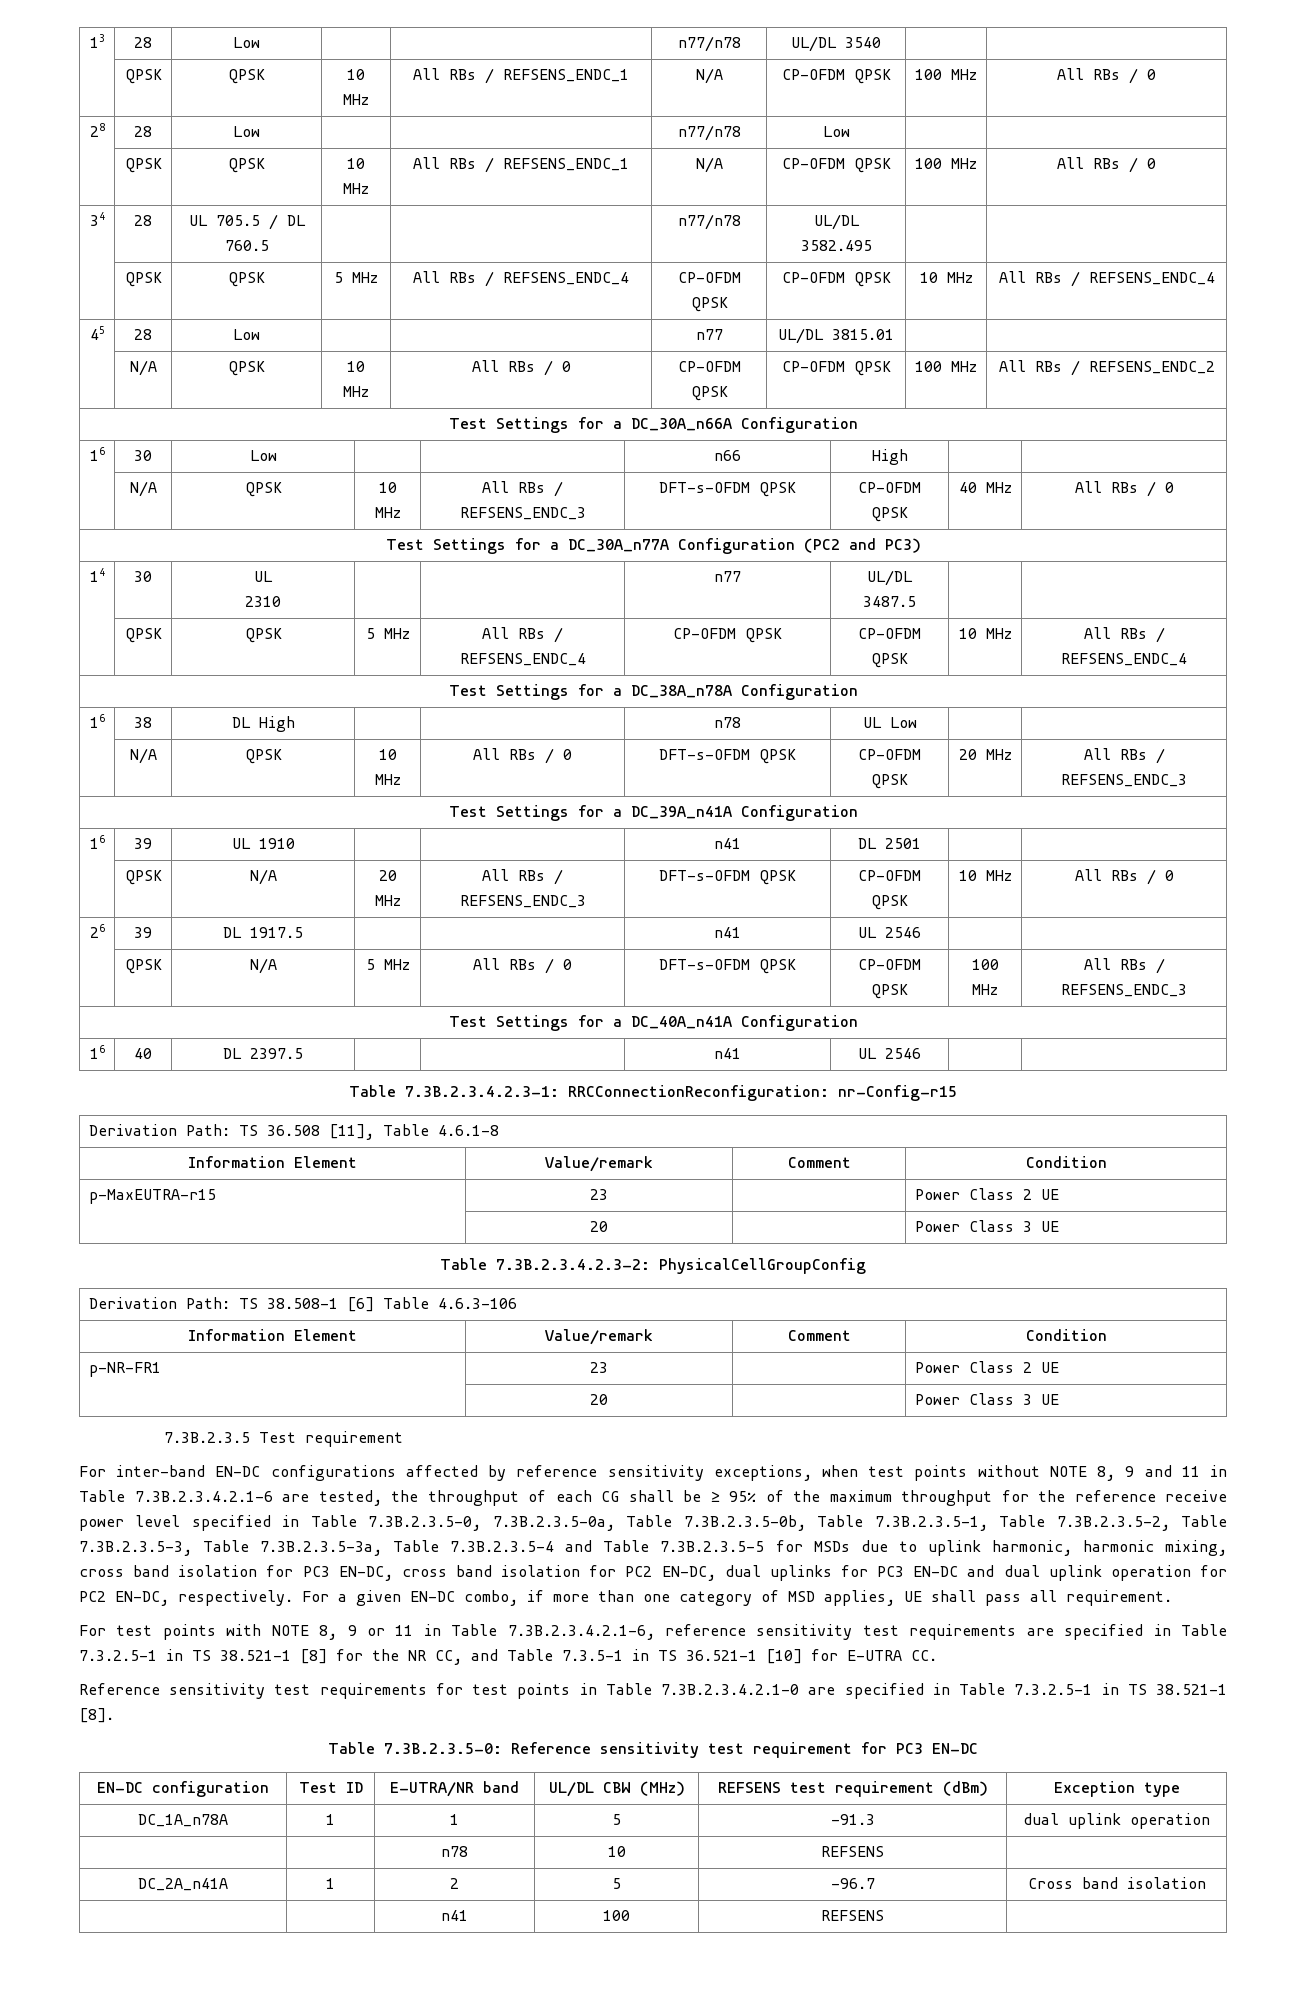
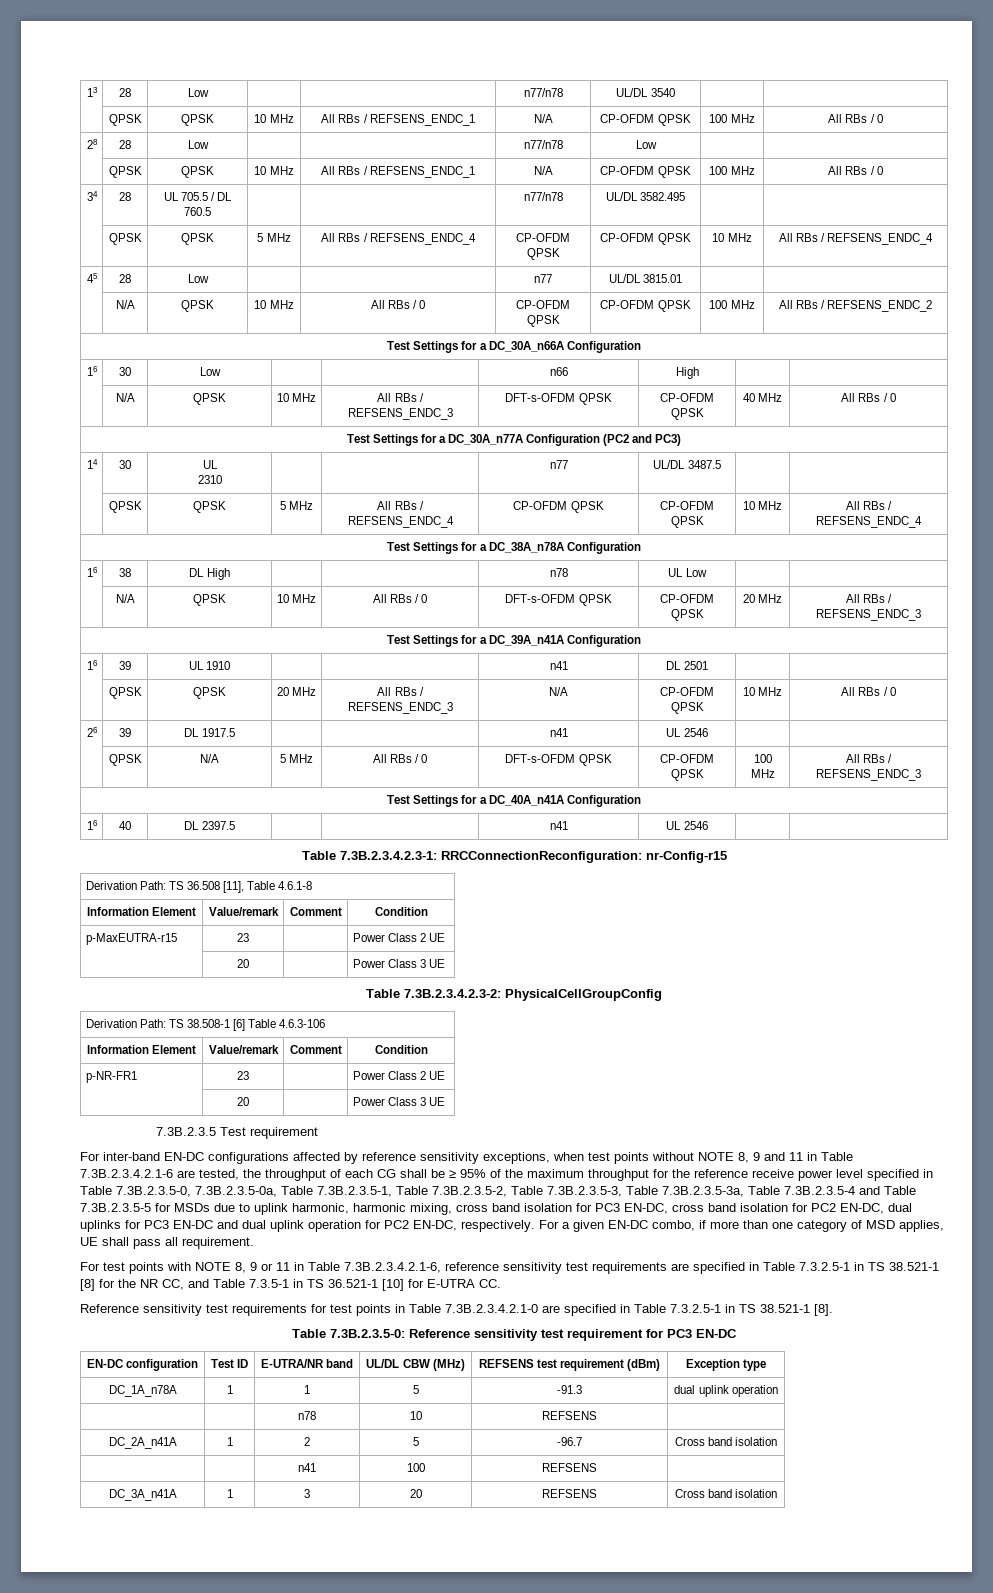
[249,869,277,885] N/A -> [193,687,226,699] QPSK
[659,870,796,885] DFT-s-OFDM QPSK -> [549,687,568,696] N/A
[683,1515,864,1531] 7.3B.2.3.5-0b, Table -> (313, 1190) none
(884, 1915) none -> [108,1489,177,1501] [226,1489,233,1498] [304,1489,310,1498] [409,1489,422,1498] [542,1489,597,1498] [674,1489,778,1498] // DC_3A_n41A | 1 | 3 | 20 | REFSENS | Cross band isolation

